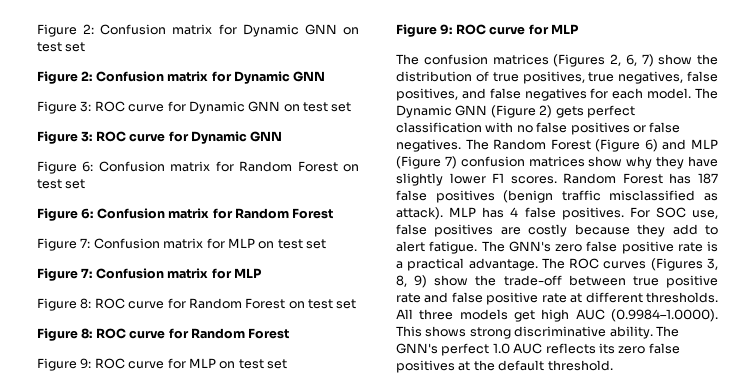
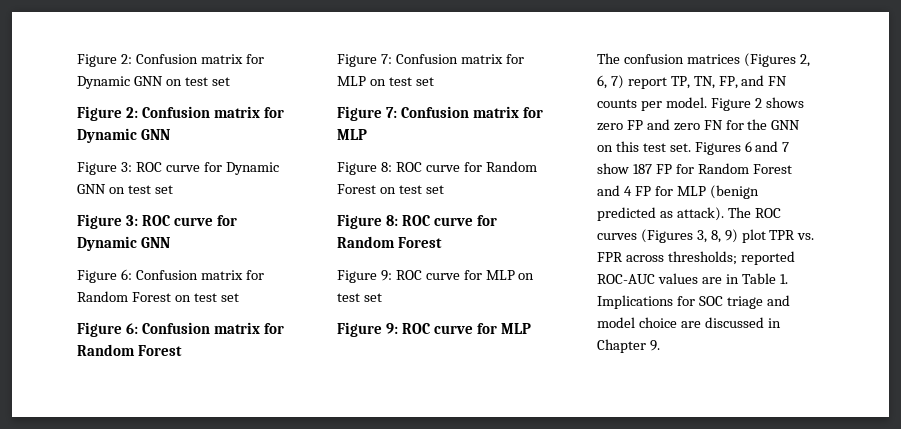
[658,54,718,65] [396,71,718,84] [396,88,718,101] [396,105,635,118] [396,122,681,135] [396,139,718,152] [396,156,718,169] [396,173,718,186] [396,190,718,203] [396,207,718,220] [396,224,718,237] [396,241,718,254] [396,258,538,271] show the distribution of true positives, true negatives, false positives, and false negatives for each model. The Dynamic GNN (Figure 2) gets perfect classification with no false positives or false negatives. The Random Forest (Figure 6) and MLP (Figure 7) confusion matrices show why they have slightly lower F1 scores. Random Forest has 187 false positives (benign traffic misclassified as attack). MLP has 4 false positives. For SOC use, false positives are costly because they add to alert fatigue. The GNN's zero false positive rate is a practical advantage. -> [627,75,788,89] [597,97,804,111] [597,119,801,131] [597,141,790,155] [597,163,792,174] [597,185,759,199] [597,207,724,221] report TP, TN, FP, and FN counts per model. Figure 2 shows zero FP and zero FN for the GNN on this test set. Figures 6 and 7 show 187 FP for Random Forest and 4 FP for MLP (benign predicted as attack).
[434,275,718,288] [396,292,718,305] [396,309,718,322] [396,326,679,339] [396,343,680,356] [396,360,613,373] show the trade-off between true positive rate and false positive rate at different thresholds. All three models get high AUC (0.9984–1.0000). This shows strong discriminative ability. The GNN's perfect 1.0 AUC reflects its zero false positives at the default threshold. -> [741,229,815,243] [597,251,795,265] [597,273,788,284] [597,295,790,309] [597,317,781,328] [597,339,660,353] plot TPR vs. FPR across thresholds; reported ROC-AUC values are in Table 1. Implications for SOC triage and model choice are discussed in Chapter 9.

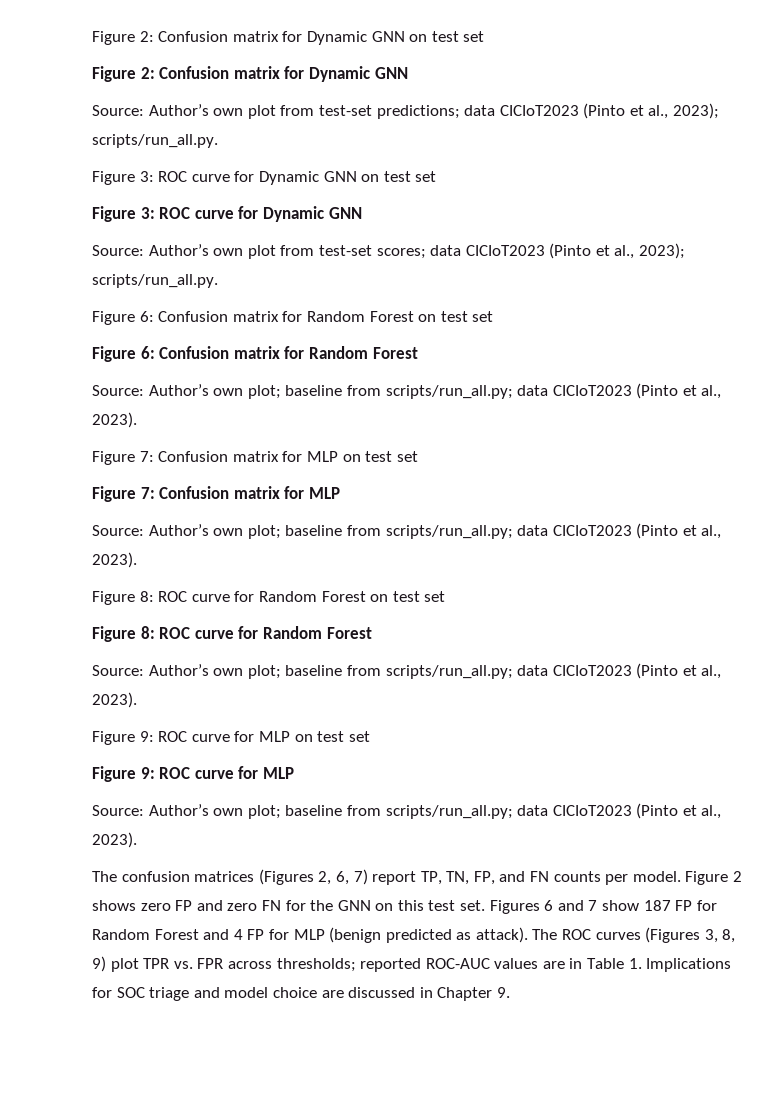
(170, 134) none -> [92,103,720,119] [92,134,218,148] // Source: Author’s own plot from test-set predictions; data CICIoT2023 (Pinto et al., 2023); scripts/run_all.py.
(170, 242) none -> [92,243,686,259] [92,274,218,288] // Source: Author’s own plot from test-set scores; data CICIoT2023 (Pinto et al., 2023); scripts/run_all.py.
(182, 350) none -> [92,383,722,399] [92,412,137,428] // Source: Author’s own plot; baseline from scripts/run_all.py; data CICIoT2023 (Pinto et al., 2023).
(367, 134) none -> [92,523,722,539] [92,552,137,568] // Source: Author’s own plot; baseline from scripts/run_all.py; data CICIoT2023 (Pinto et al., 2023).
(442, 242) none -> [92,663,722,679] [92,692,137,708] // Source: Author’s own plot; baseline from scripts/run_all.py; data CICIoT2023 (Pinto et al., 2023).
(531, 328) none -> [92,803,722,819] [92,832,137,848] // Source: Author’s own plot; baseline from scripts/run_all.py; data CICIoT2023 (Pinto et al., 2023).

